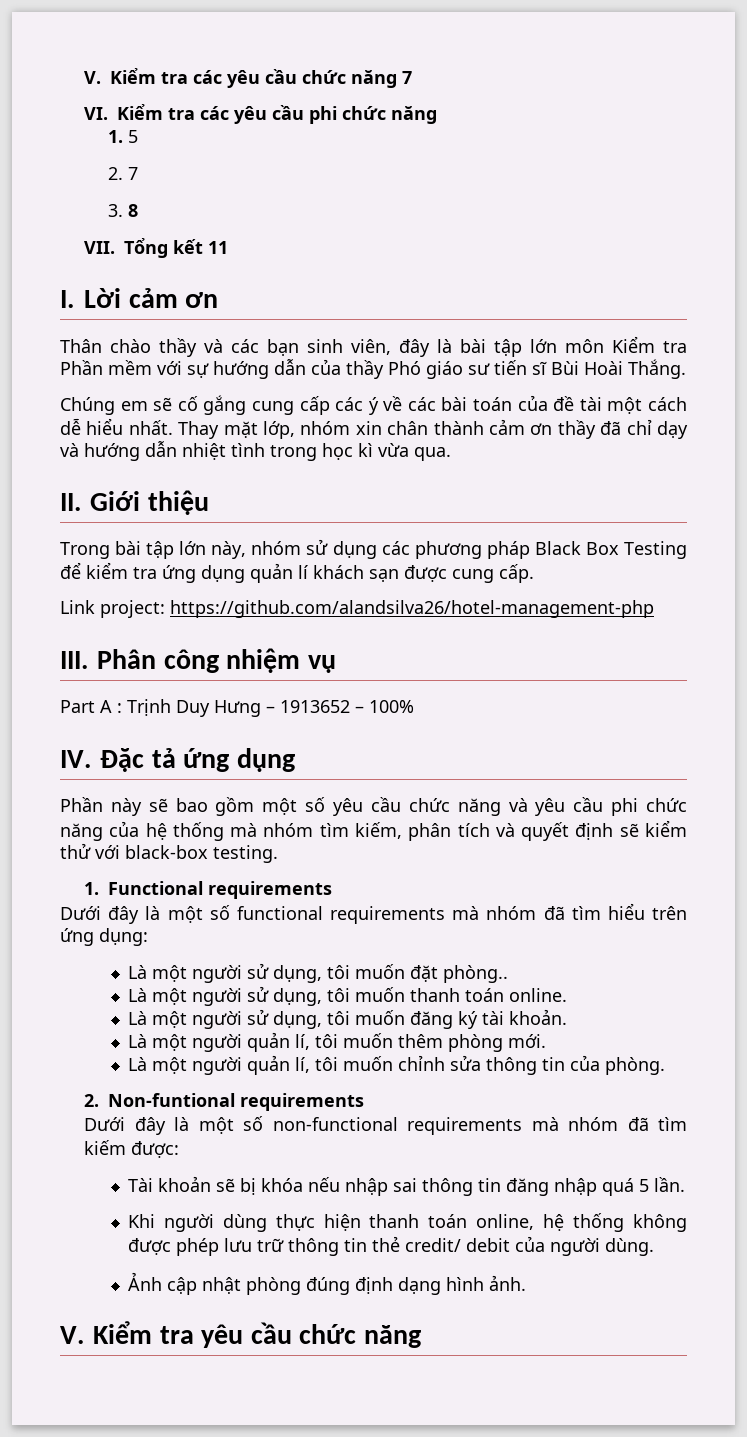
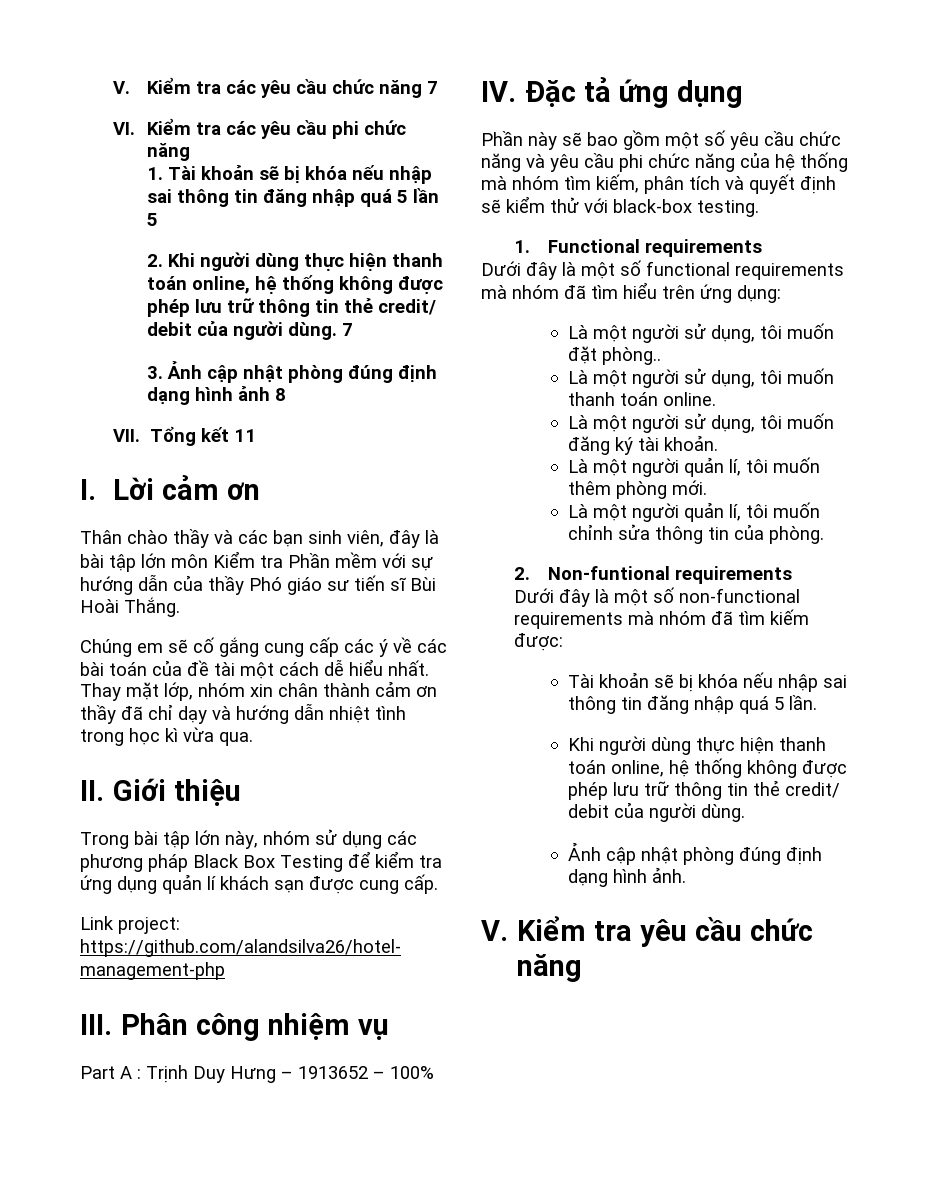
[128,130,139,143] [108,167,139,180] [108,204,124,217] 5 // 2. 7 // 3. -> [167,165,432,184] [146,188,439,207] [146,213,158,226] [146,252,443,271] [146,275,443,294] [146,298,436,317] [146,321,353,340] [146,361,437,383] [146,386,270,405] Tài khoản sẽ bị khóa nếu nhập sai thông tin đăng nhập quá 5 lần 5 // 2. Khi người dùng thực hiện thanh toán online, hệ thống không được phép lưu trữ thông tin thẻ credit/ debit của người dùng. 7 // 3. Ảnh cập nhật phòng đúng định dạng hình ảnh

